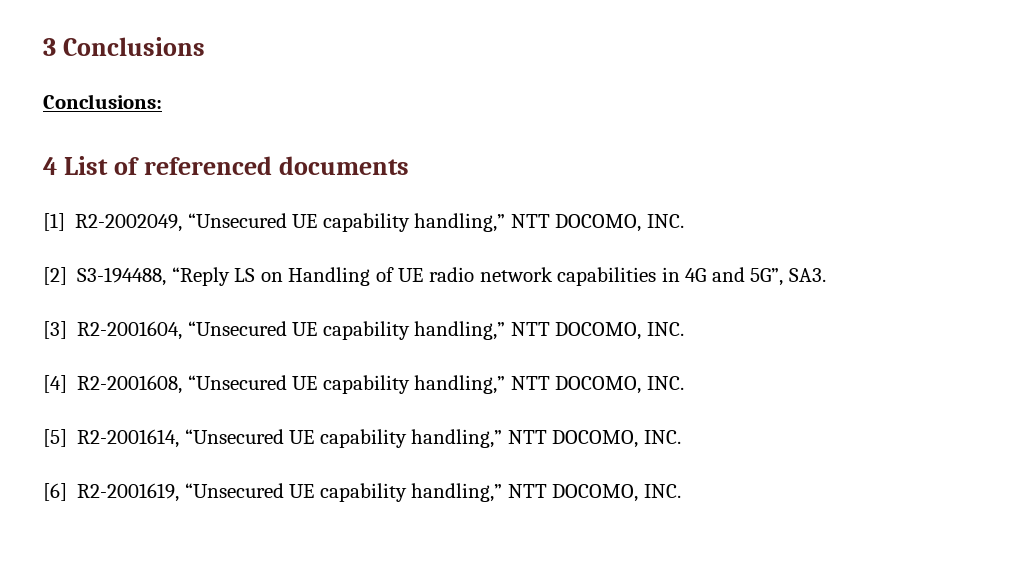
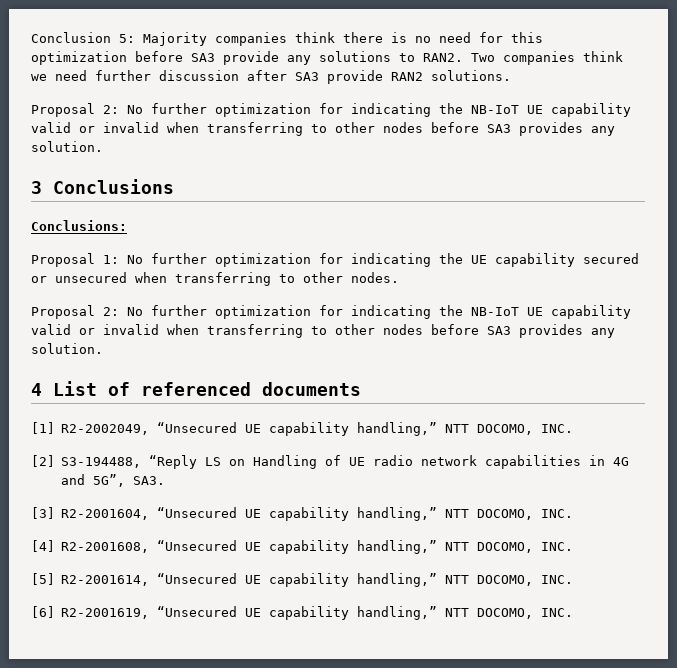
[43,37,206,56] [43,94,162,109] 3 Conclusions // Conclusions: -> [31,32,543,46] [31,51,623,65] [31,70,511,84] [31,103,631,117] [31,122,615,136] [31,141,103,152] [31,179,174,194] [31,220,127,231] [31,253,639,267] [31,272,399,286] [31,305,631,319] [31,324,615,338] [31,343,103,354] Conclusion 5: Majority companies think there is no need for this optimization before SA3 provide any solutions to RAN2. Two companies think we need further discussion after SA3 provide RAN2 solutions. // Proposal 2: No further optimization for indicating the NB-IoT UE capability valid or invalid when transferring to other nodes before SA3 provides any solution. // 3 Conclusions // Conclusions: // Proposal 1: No further optimization for indicating the UE capability secured or unsecured when transferring to other nodes. // Proposal 2: No further optimization for indicating the NB-IoT UE capability valid or invalid when transferring to other nodes before SA3 provides any solution.

